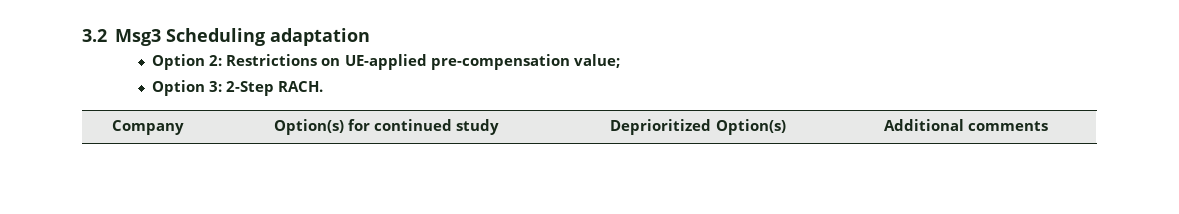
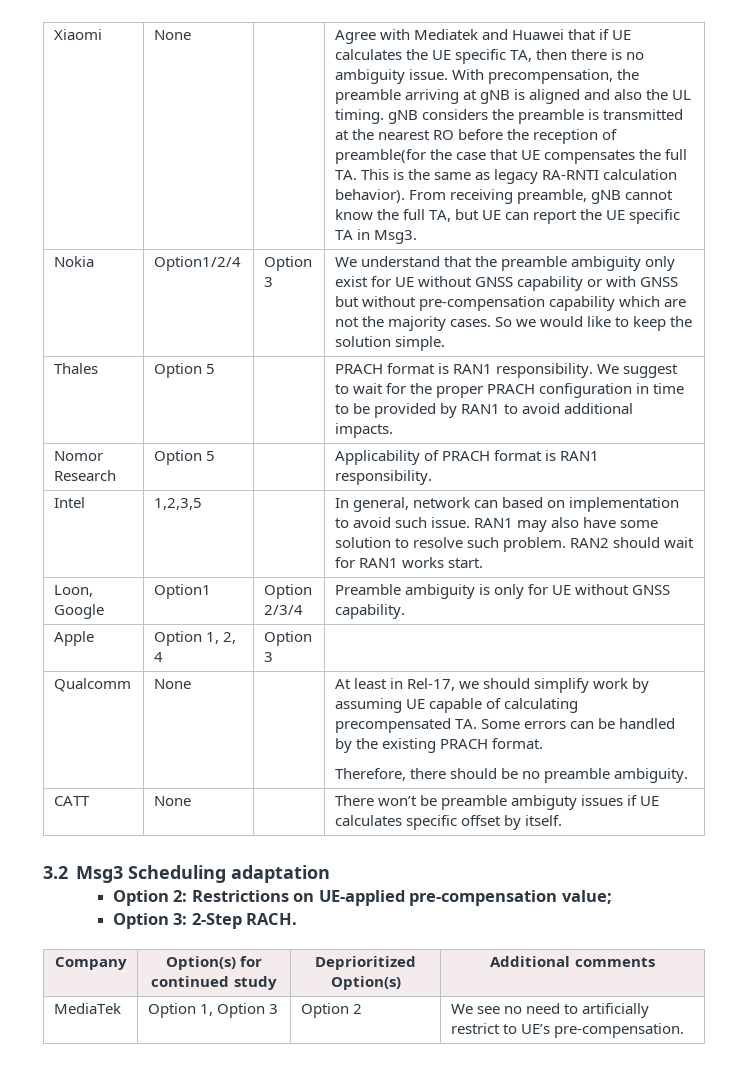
(82, 35) none -> [53,29,102,40] [153,30,191,40] [334,29,632,44] [334,49,645,64] [334,69,639,84] [334,89,692,104] [334,109,684,124] [334,129,618,144] [334,149,688,164] [334,169,678,184] [334,189,673,204] [334,209,681,224] [334,229,417,244] [53,256,94,267] [153,256,241,271] [263,256,312,271] [263,277,273,287] [334,256,676,271] [334,276,679,291] [334,296,686,311] [334,316,693,331] [334,336,445,351] [53,363,98,374] [153,363,215,378] [334,363,679,378] [334,383,685,398] [334,403,634,418] [334,423,393,438] [53,451,103,461] [53,470,116,481] [153,450,215,465] [334,450,599,465] [334,470,432,485] [53,497,85,508] [153,498,202,510] [334,497,680,512] [334,517,659,532] [334,537,695,552] [334,557,483,568] [53,585,93,597] [53,604,104,619] [153,584,211,599] [263,584,312,599] [263,605,303,615] [334,584,671,599] [334,604,405,619] [53,631,94,646] [153,631,236,646] [153,652,163,662] [263,631,312,646] [263,652,273,662] [53,678,131,692] [153,679,191,689] [334,678,650,693] [334,698,578,713] [334,718,676,733] [334,738,543,753] [334,768,689,783] [53,796,90,806] [153,796,191,806] [334,795,660,810] [334,815,562,830] Xiaomi | None | | Agree with Mediatek and Huawei that if UE calculates the UE specific TA, then there is no ambiguity issue. With precompensation, the preamble arriving at gNB is aligned and also the UL timing. gNB considers the preamble is transmitted at the nearest RO before the reception of preamble(for the case that UE compensates the full TA. This is the same as legacy RA-RNTI calculation behavior). From receiving preamble, gNB cannot know the full TA, but UE can report the UE specific TA in Msg3. // Nokia | Option1/2/4 | Option 3 | We understand that the preamble ambiguity only exist for UE without GNSS capability or with GNSS but without pre-compensation capability which are not the majority cases. So we would like to keep the solution simple. // Thales | Option 5 | | PRACH format is RAN1 responsibility. We suggest to wait for the proper PRACH configuration in time to be provided by RAN1 to avoid additional impacts. // Nomor Research | Option 5 | | Applicability of PRACH format is RAN1 responsibility. // Intel | 1,2,3,5 | | In general, network can based on implementation to avoid such issue. RAN1 may also have some solution to resolve such problem. RAN2 should wait for RAN1 works start. // Loon, Google | Option1 | Option 2/3/4 | Preamble ambiguity is only for UE without GNSS capability. // Apple | Option 1, 2, 4 | Option 3 | // Qualcomm | None | | At least in Rel-17, we should simplify work by assuming UE capable of calculating precompensated TA. Some errors can be handled by the existing PRACH format. // Therefore, there should be no preamble ambiguity. // CATT | None | | There won’t be preamble ambiguty issues if UE calculates specific offset by itself. //
(1049, 126) none -> [53,1003,121,1014] [147,1003,278,1018] [300,1003,362,1018] [450,1003,649,1018] [450,1023,684,1038] // MediaTek | Option 1, Option 3 | Option 2 | We see no need to artificially restrict to UE’s pre-compensation.

